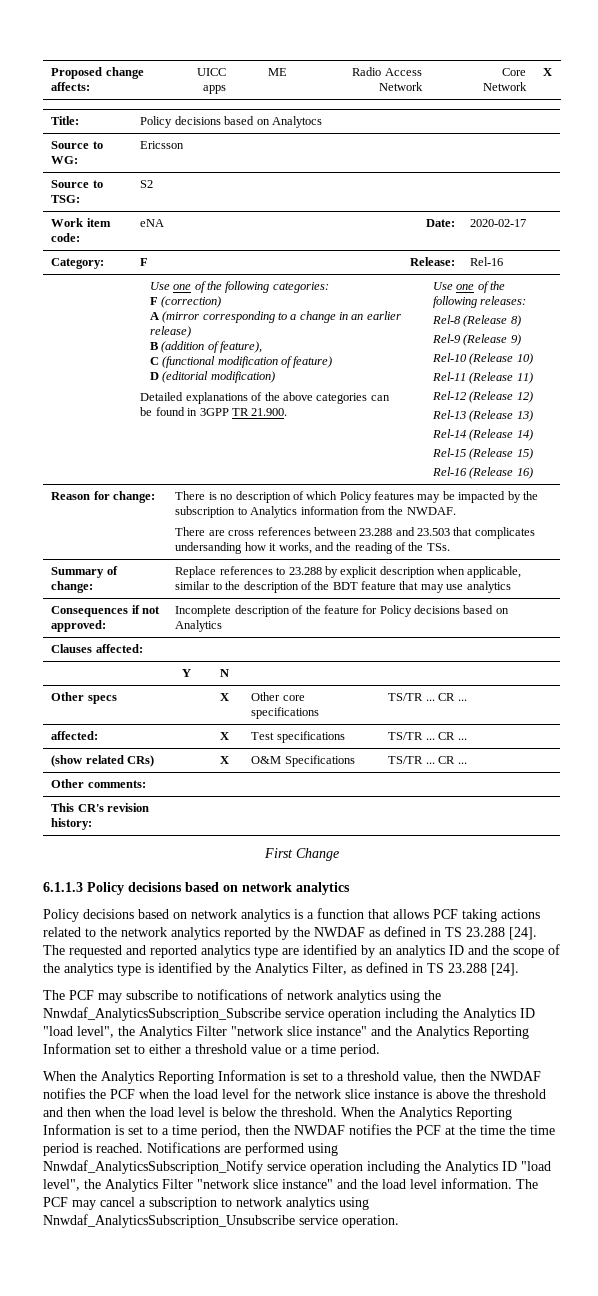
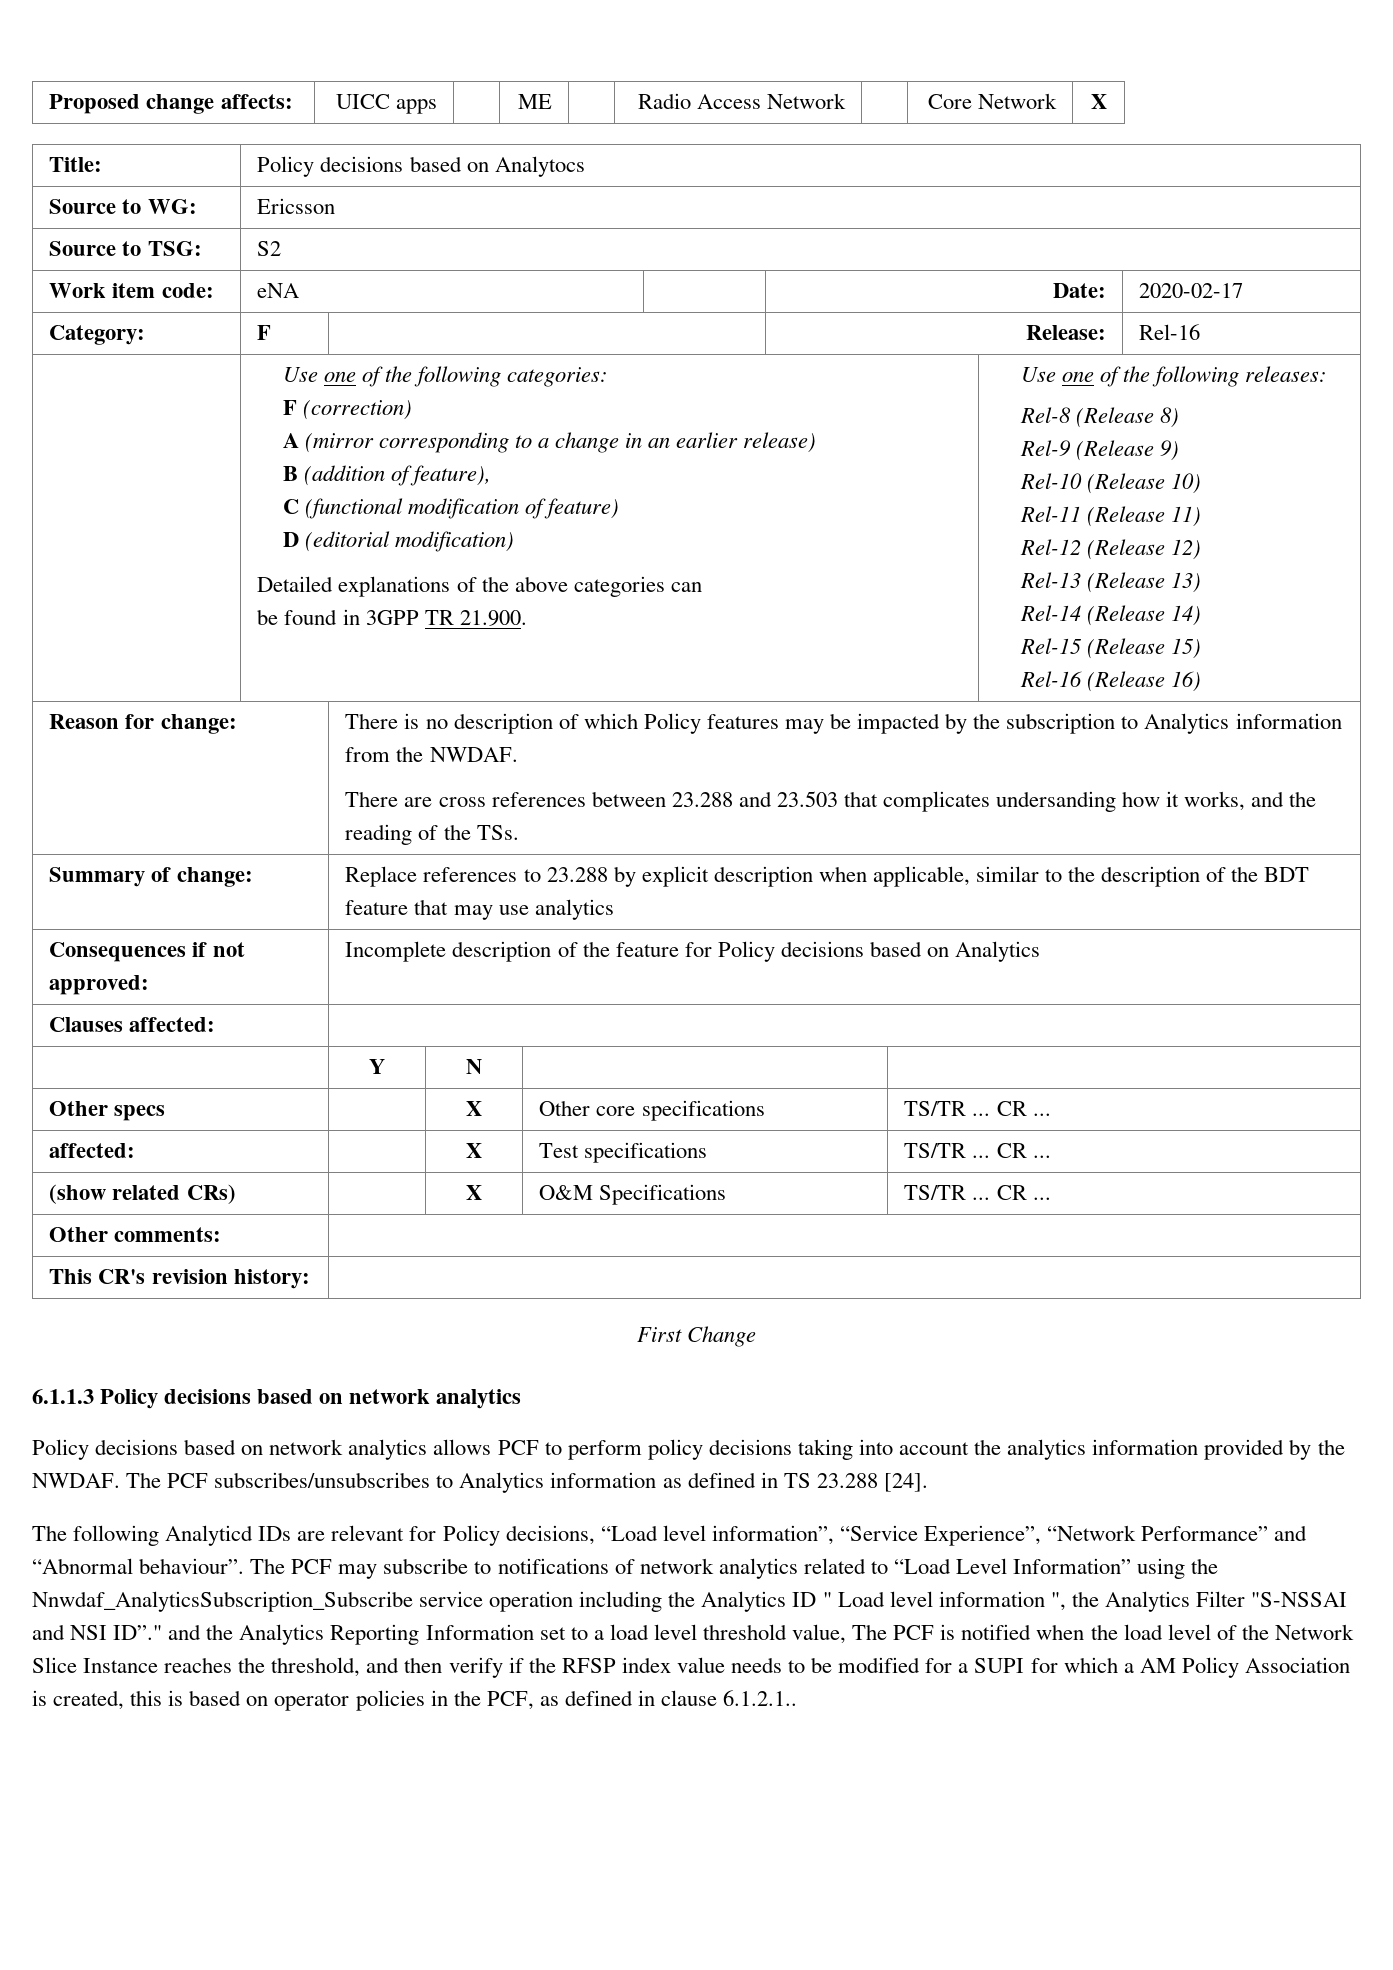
[294,908,540,922] [43,926,537,940] [43,944,560,958] [43,962,347,976] is a function that allows PCF taking actions related to the network analytics reported by the NWDAF as defined in TS 23.288 [24]. The requested and reported analytics type are identified by an analytics ID and the scope of the analytics type is identified by the Analytics Filter, -> [433,1439,1345,1460] [32,1472,657,1493] allows PCF to perform policy decisions taking into account the analytics information provided by the NWDAF. The PCF subscribes/unsubscribes to Analytics information
(65, 995) none -> [73,1525,1308,1546] [32,1558,286,1574] following Analyticd IDs are relevant for Policy decisions, “Load level information”, “Service Experience”, “Network Performance” and “Abnormal behaviour”. The
(386, 996) none -> [803,1558,1132,1574] related to “Load Level Information”
[43,1026,367,1039] "load level", the Analytics Filter "network slice instance" -> [822,1591,1348,1612] [32,1624,163,1640] " Load level information ", the Analytics Filter "S-NSSAI and NSI ID”."
[149,1044,380,1057] [43,1070,541,1084] [43,1088,546,1099] [43,1107,512,1120] [43,1124,555,1138] [43,1142,338,1156] [43,1160,551,1174] [43,1178,538,1192] [43,1197,369,1210] [43,1214,399,1228] either a threshold value or a time period. // When the Analytics Reporting Information is set to a threshold value, then the NWDAF notifies the PCF when the load level for the network slice instance is above the threshold and then when the load level is below the threshold. When the Analytics Reporting Information is set to a time period, then the NWDAF notifies the PCF at the time the time period is reached. Notifications are performed using Nnwdaf_AnalyticsSubscription_Notify service operation including the Analytics ID "load level", the Analytics Filter "network slice instance" and the load level information. The PCF may cancel a subscription to network analytics using Nnwdaf_AnalyticsSubscription_Unsubscribe service operation. -> [593,1624,1354,1644] [32,1657,1350,1678] [32,1690,798,1711] a load level threshold value, The PCF is notified when the load level of the Network Slice Instance reaches the threshold, and then verify if the RFSP index value needs to be modified for a SUPI for which a AM Policy Association is created, this is based on operator policies in the PCF, as defined in clause 6.1.2.1..

